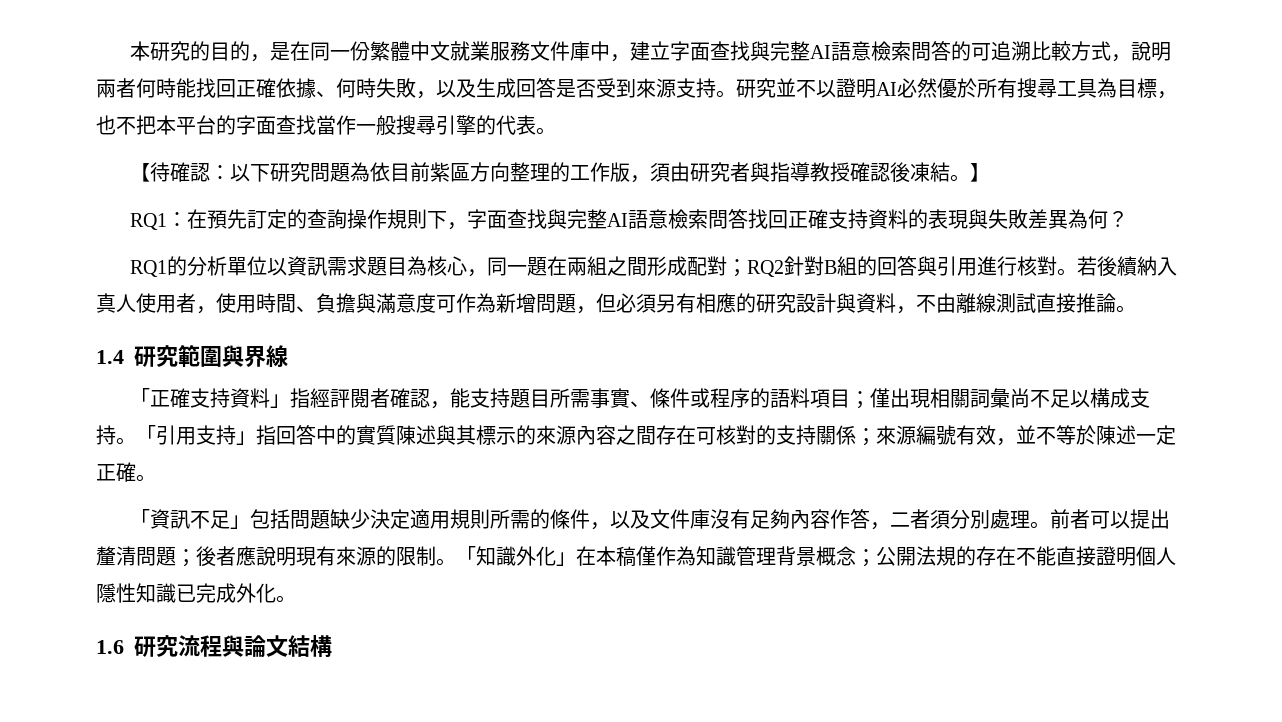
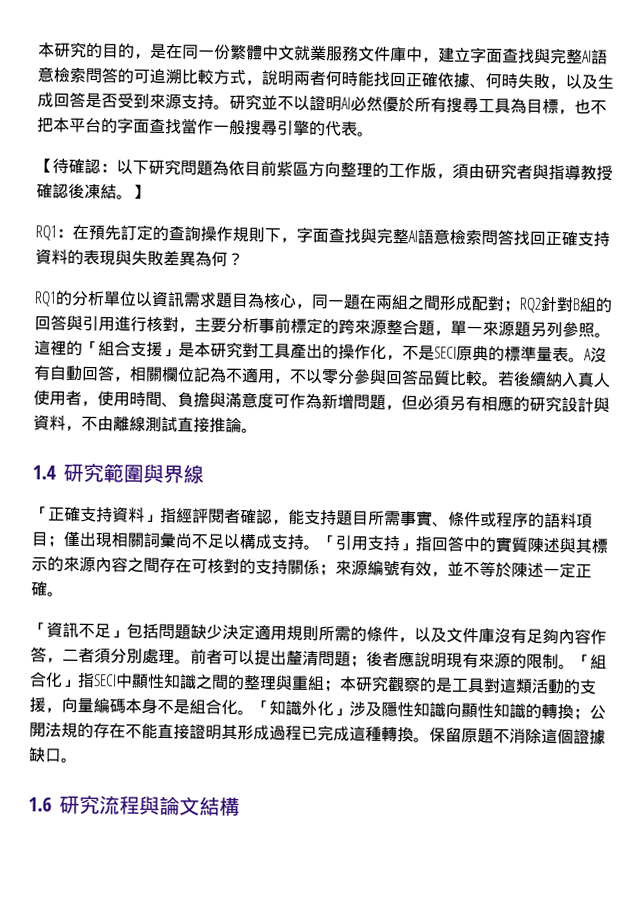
(1058, 266) none -> [178,317,611,338] [34,339,607,363] [33,365,483,387] ，主要分析事前標定的跨來源整合題，單一來源題另列參照。這裡的「組合支援」是本研究對工具產出的操作化，不是SECI原典的標準量表。A沒有自動回答，相關欄位記為不適用，不以零分參與回答品質比較
[476,546,856,567] 知識外化」在本稿僅作為知識管理背景概念 -> [590,654,607,670] [29,671,597,695] [29,697,574,720] 組合化」指SECI中顯性知識之間的整理與重組；本研究觀察的是工具對這類活動的支援，向量編碼本身不是組合化。「知識外化」涉及隱性知識向顯性知識的轉換
[1136,546,1176,566] [96,583,276,603] 個人隱性知識已完成外化 -> [221,724,606,745] [28,747,62,763] 其形成過程已完成這種轉換。保留原題不消除這個證據缺口

